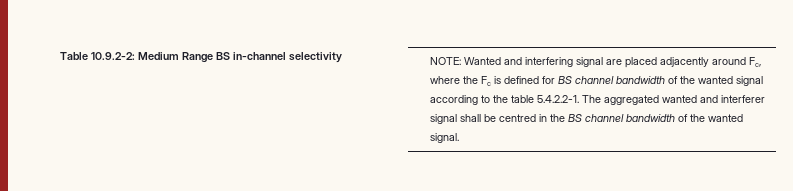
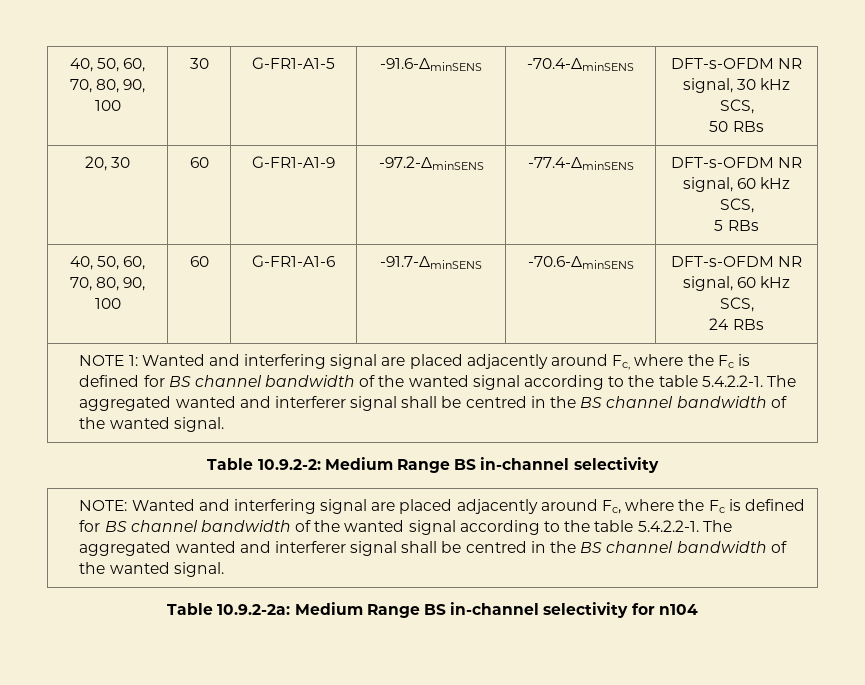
(60, 56) none -> [69,58,146,72] [69,79,146,93] [94,100,121,111] [189,58,209,69] [252,57,335,69] [380,58,482,71] [527,58,634,71] [670,58,803,69] [682,78,791,93] [719,99,754,114] [709,121,764,132] [84,156,131,171] [189,157,209,168] [252,156,335,168] [378,156,484,170] [527,157,634,170] [670,157,803,168] [682,177,791,192] [719,198,754,213] [714,220,759,231] [69,256,146,270] [69,277,146,291] [94,298,121,309] [189,256,209,267] [252,255,335,267] [380,256,482,269] [527,256,634,269] [670,256,803,267] [682,276,791,291] [719,297,754,312] [709,318,764,330] [79,354,750,370] [79,375,796,390] [79,396,787,411] [79,417,224,432] 40, 50, 60, 70, 80, 90, 100 | 30 | G-FR1-A1-5 | -91.6-ΔminSENS | -70.4-ΔminSENS | DFT-s-OFDM NR signal, 30 kHz SCS, // 50 RBs // 20, 30 | 60 | G-FR1-A1-9 | -97.2-ΔminSENS | -77.4-ΔminSENS | DFT-s-OFDM NR signal, 60 kHz SCS, // 5 RBs // 40, 50, 60, 70, 80, 90, 100 | 60 | G-FR1-A1-6 | -91.7-ΔminSENS | -70.6-ΔminSENS | DFT-s-OFDM NR signal, 60 kHz SCS, // 24 RBs // NOTE 1: Wanted and interfering signal are placed adjacently around Fc, where the Fc is defined for BS channel bandwidth of the wanted signal according to the table 5.4.2.2-1. The aggregated wanted and interferer signal shall be centred in the BS channel bandwidth of the wanted signal. //
(459, 138) none -> [167,602,698,618] // Table 10.9.2-2a: Medium Range BS in-channel selectivity for n104

